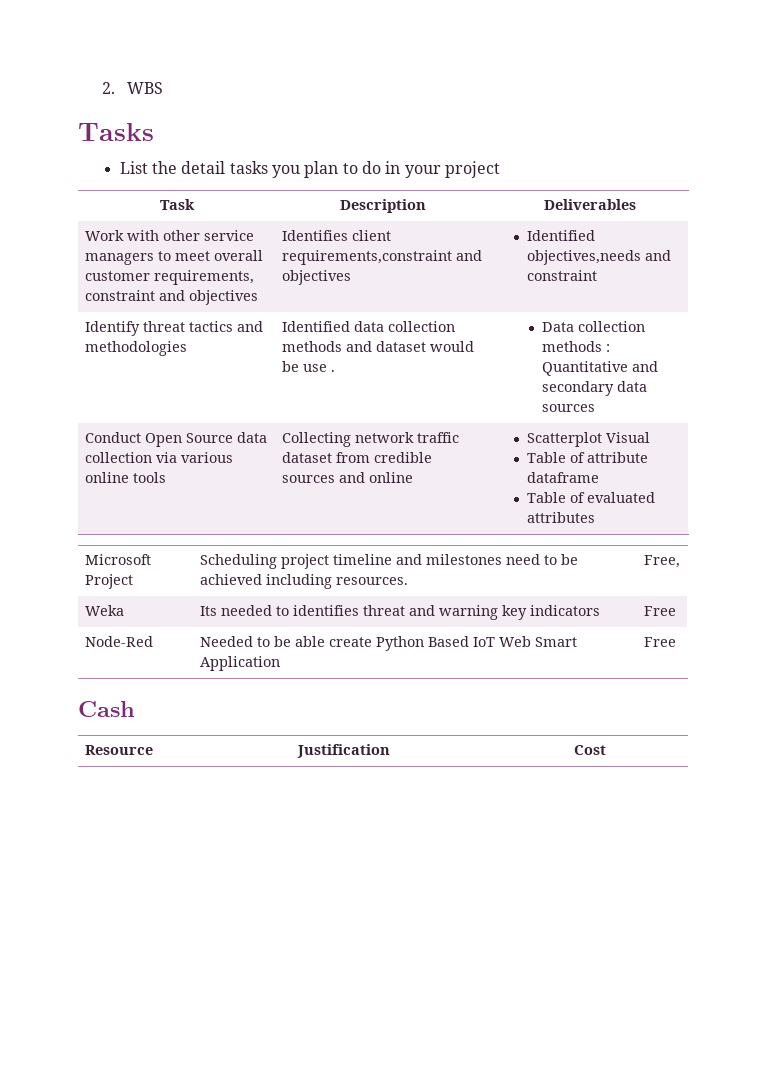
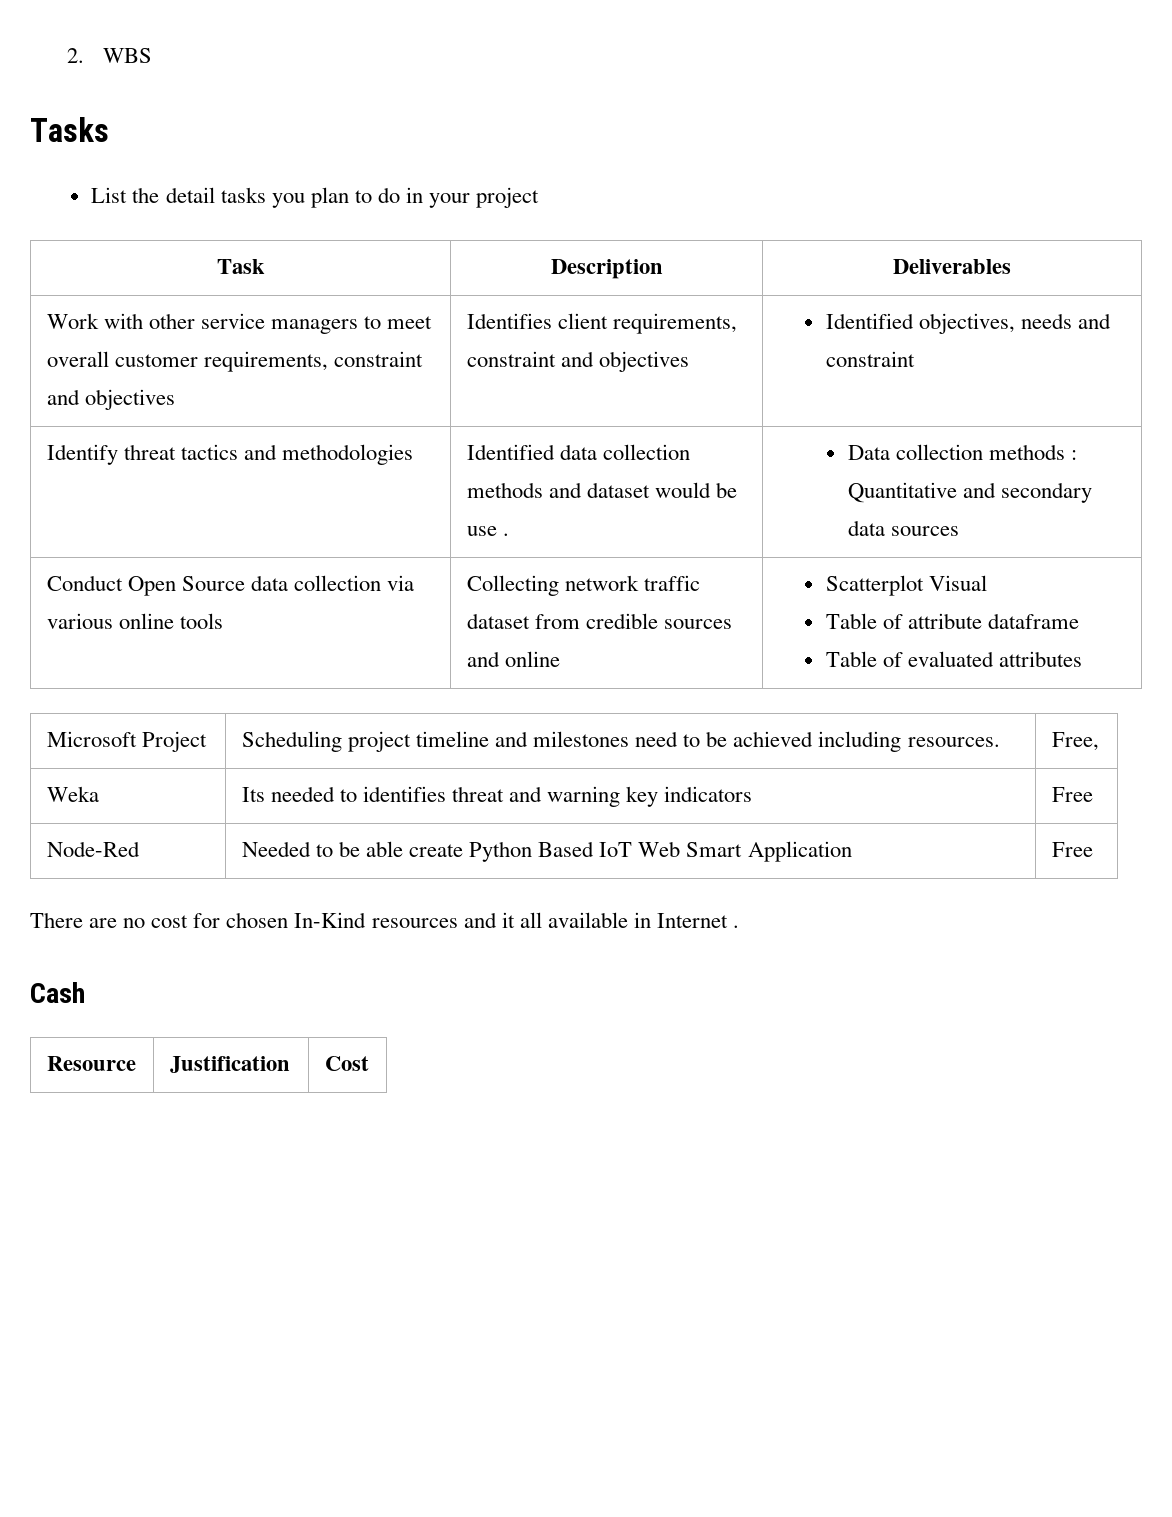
[281,250,452,265] requirements,constraint -> [612,313,737,334] [466,351,556,367] requirements, constraint
[527,250,642,265] objectives,needs -> [918,313,1072,334] objectives, needs
(676, 642) none -> [30,912,740,928] // There are no cost for chosen In-Kind resources and it all available in Internet .

